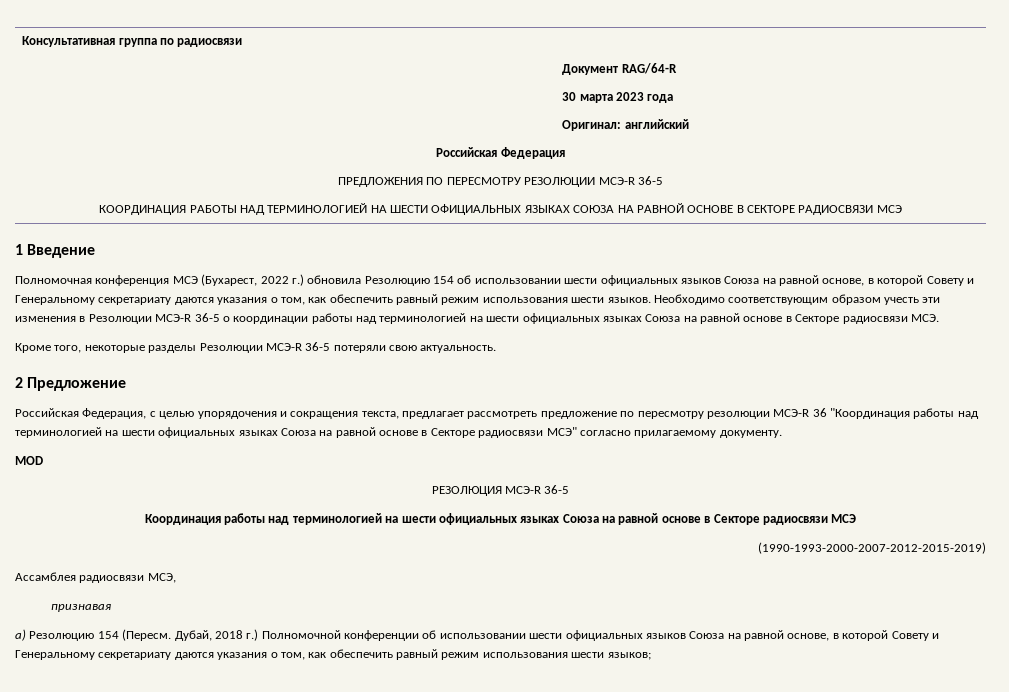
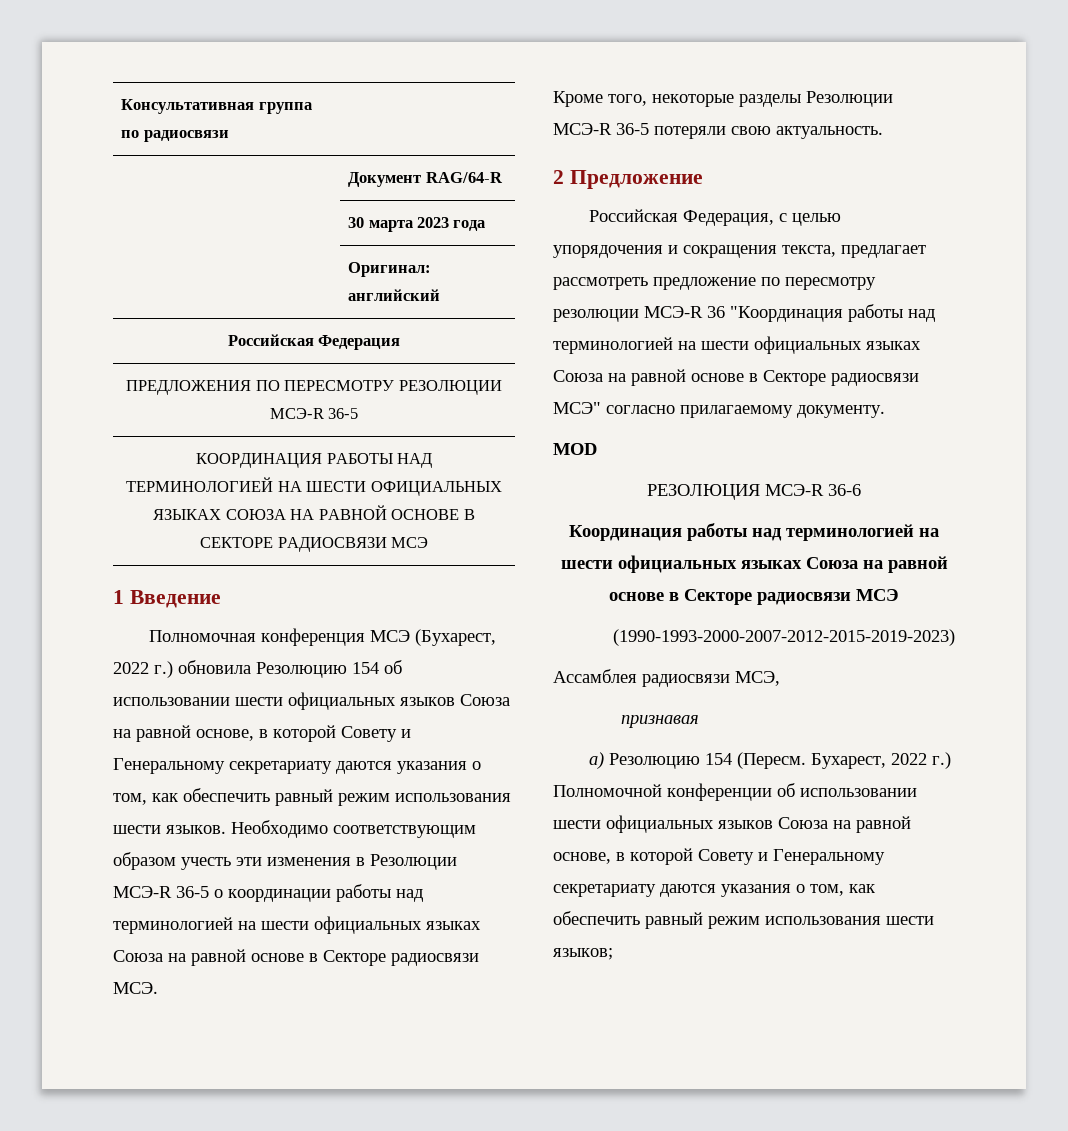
[544,485,570,494] 36-5 -> [828,484,861,496] 36-6
[758,542,986,554] (1990-1993-2000-2007-2012-2015-2019) -> [613,629,955,646] (1990-1993-2000-2007-2012-2015-2019-2023)
[174,630,243,641] Дубай, 2018 -> [810,753,927,769] Бухарест, 2022

